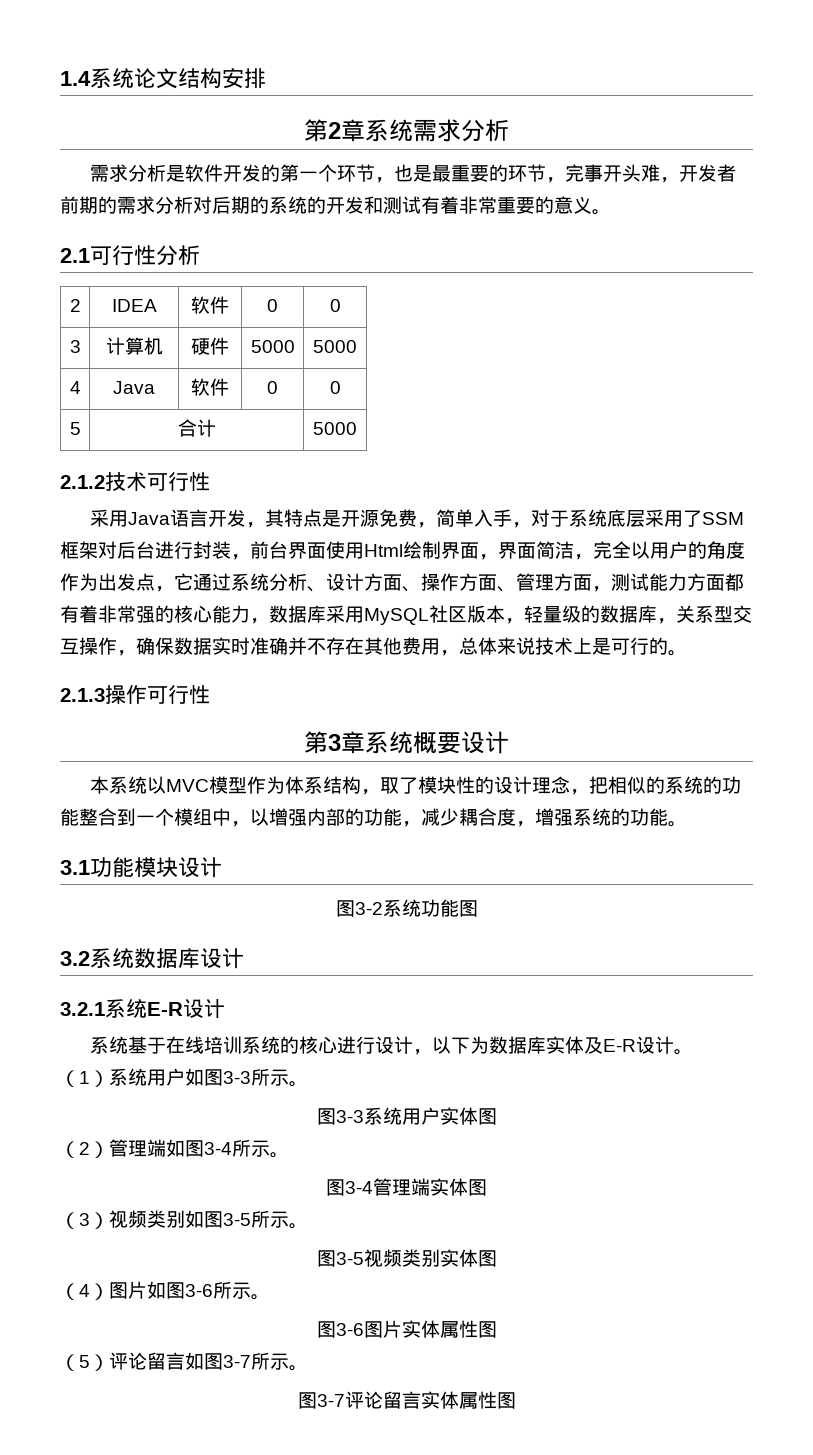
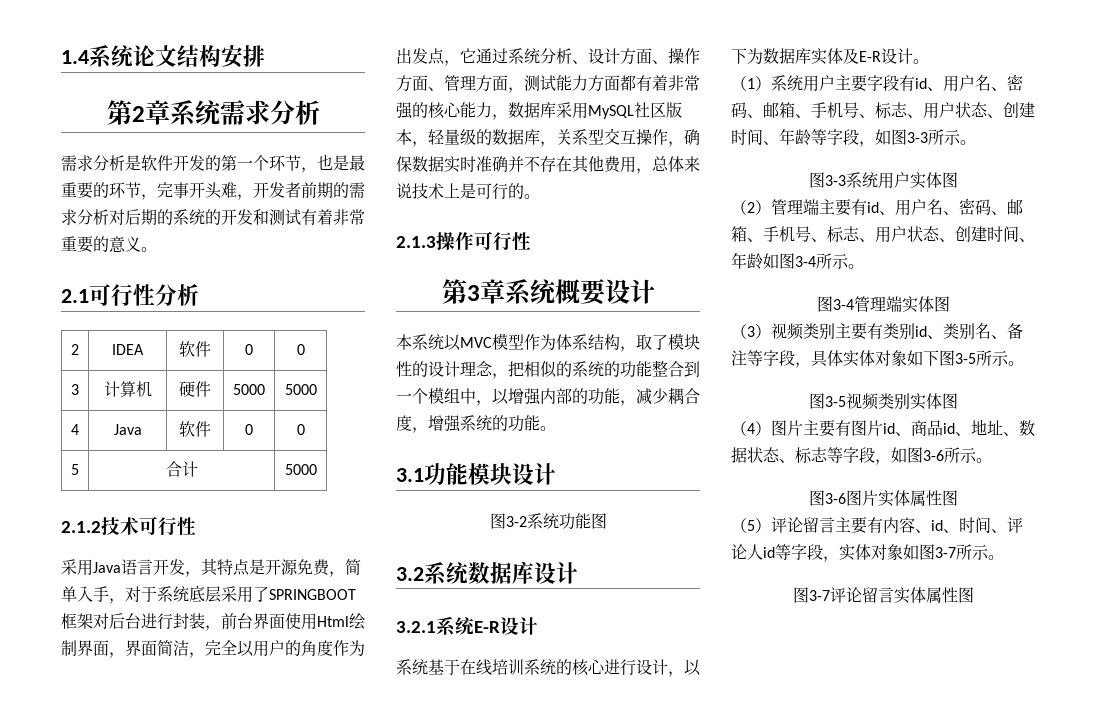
[701,512,744,525] SSM -> [269,589,356,600] SPRINGBOOT
(185, 1077) none -> [835,74,1023,92] [731,102,1035,119] [731,128,875,147] 主要字段有id、用户名、密码、邮箱、手机号、标志、用户状态、创建时间、年龄等字段，
(166, 1148) none -> [819,198,1023,216] [731,226,1035,243] [731,252,763,270] 主要有id、用户名、密码、邮箱、手机号、标志、用户状态、创建时间、年龄
[185,1210,204,1228] 如 -> [835,323,1023,340] [731,350,939,368] 主要有类别id、类别名、备注等字段，具体实体对象如下
(147, 1290) none -> [803,419,1035,437] [731,447,891,465] 主要有图片id、商品id、地址、数据状态、标志等字段，
(185, 1361) none -> [835,517,1023,534] [731,544,903,562] 主要有内容、id、时间、评论人id等字段，实体对象

